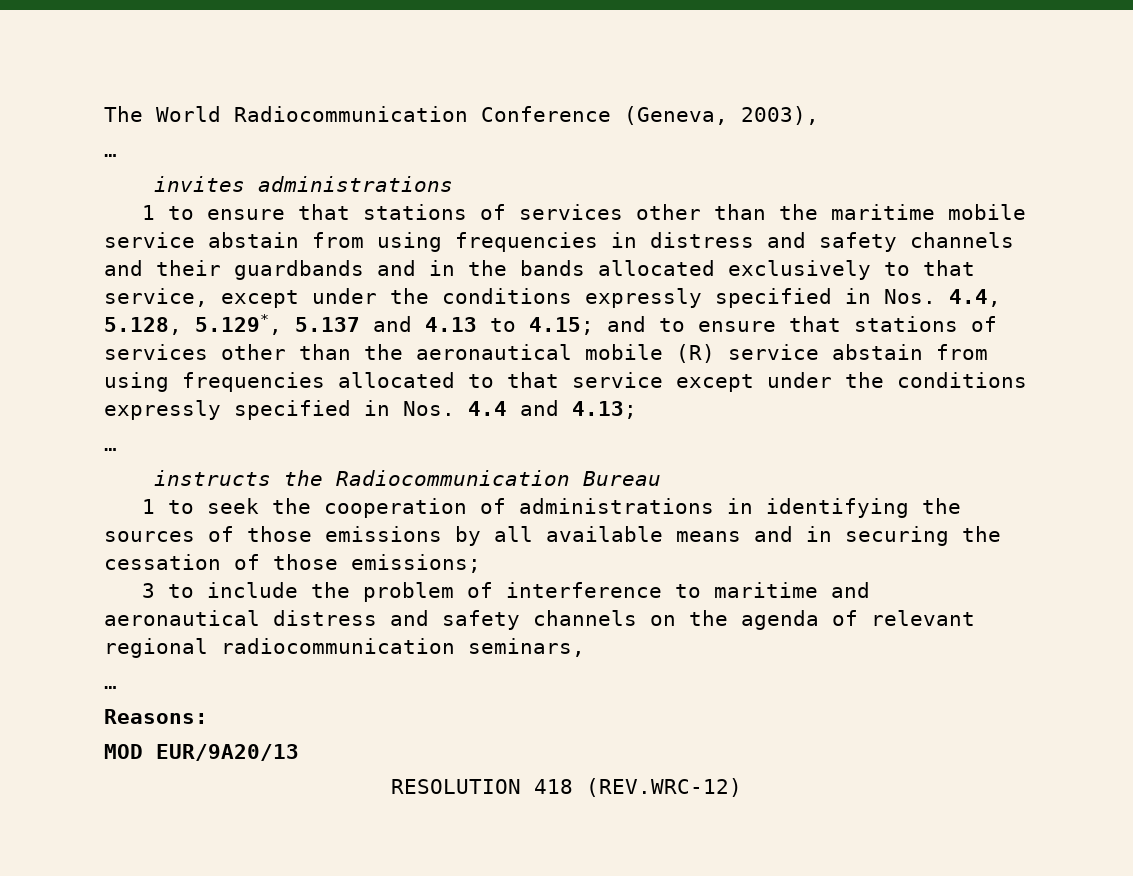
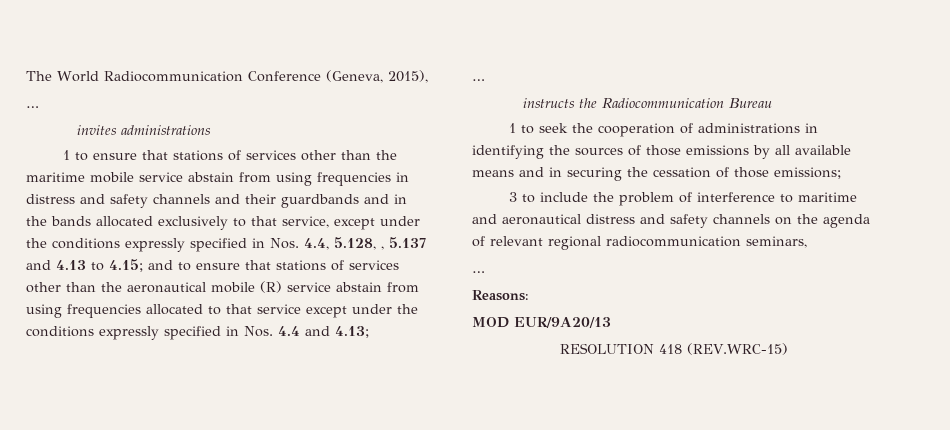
[741,106,819,125] 2003), -> [387,70,428,83] 2015),
[195,314,282,335] 5.129*, -> [381,246,384,250] ,
[586,778,742,797] (REV.WRC-12) -> [686,343,788,355] (REV.WRC-15)

